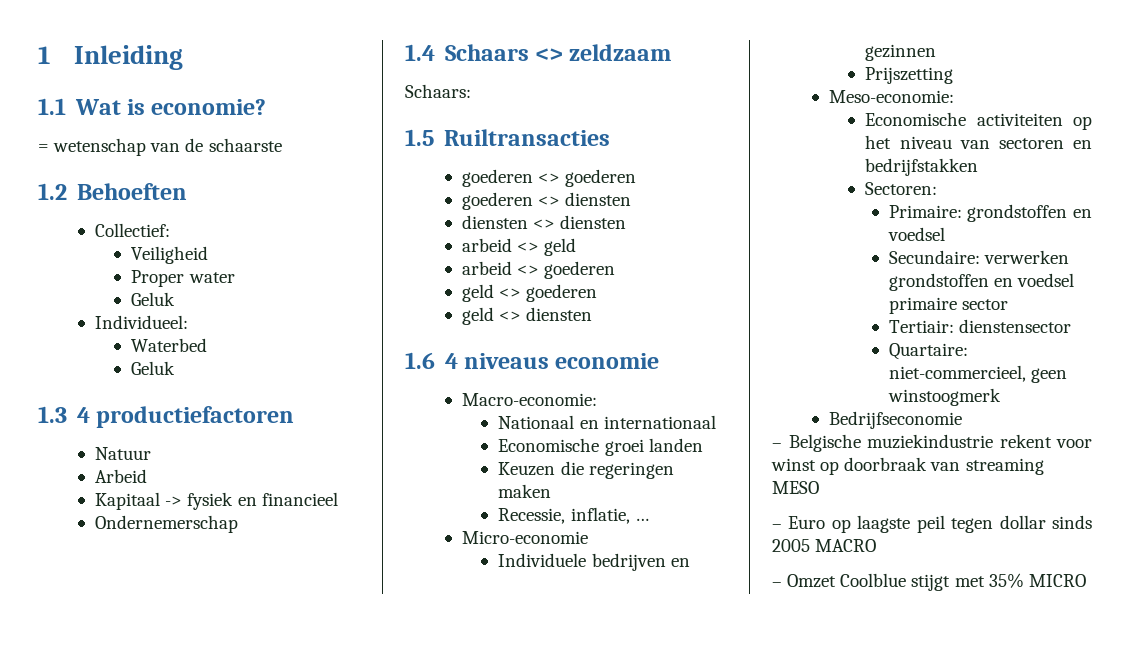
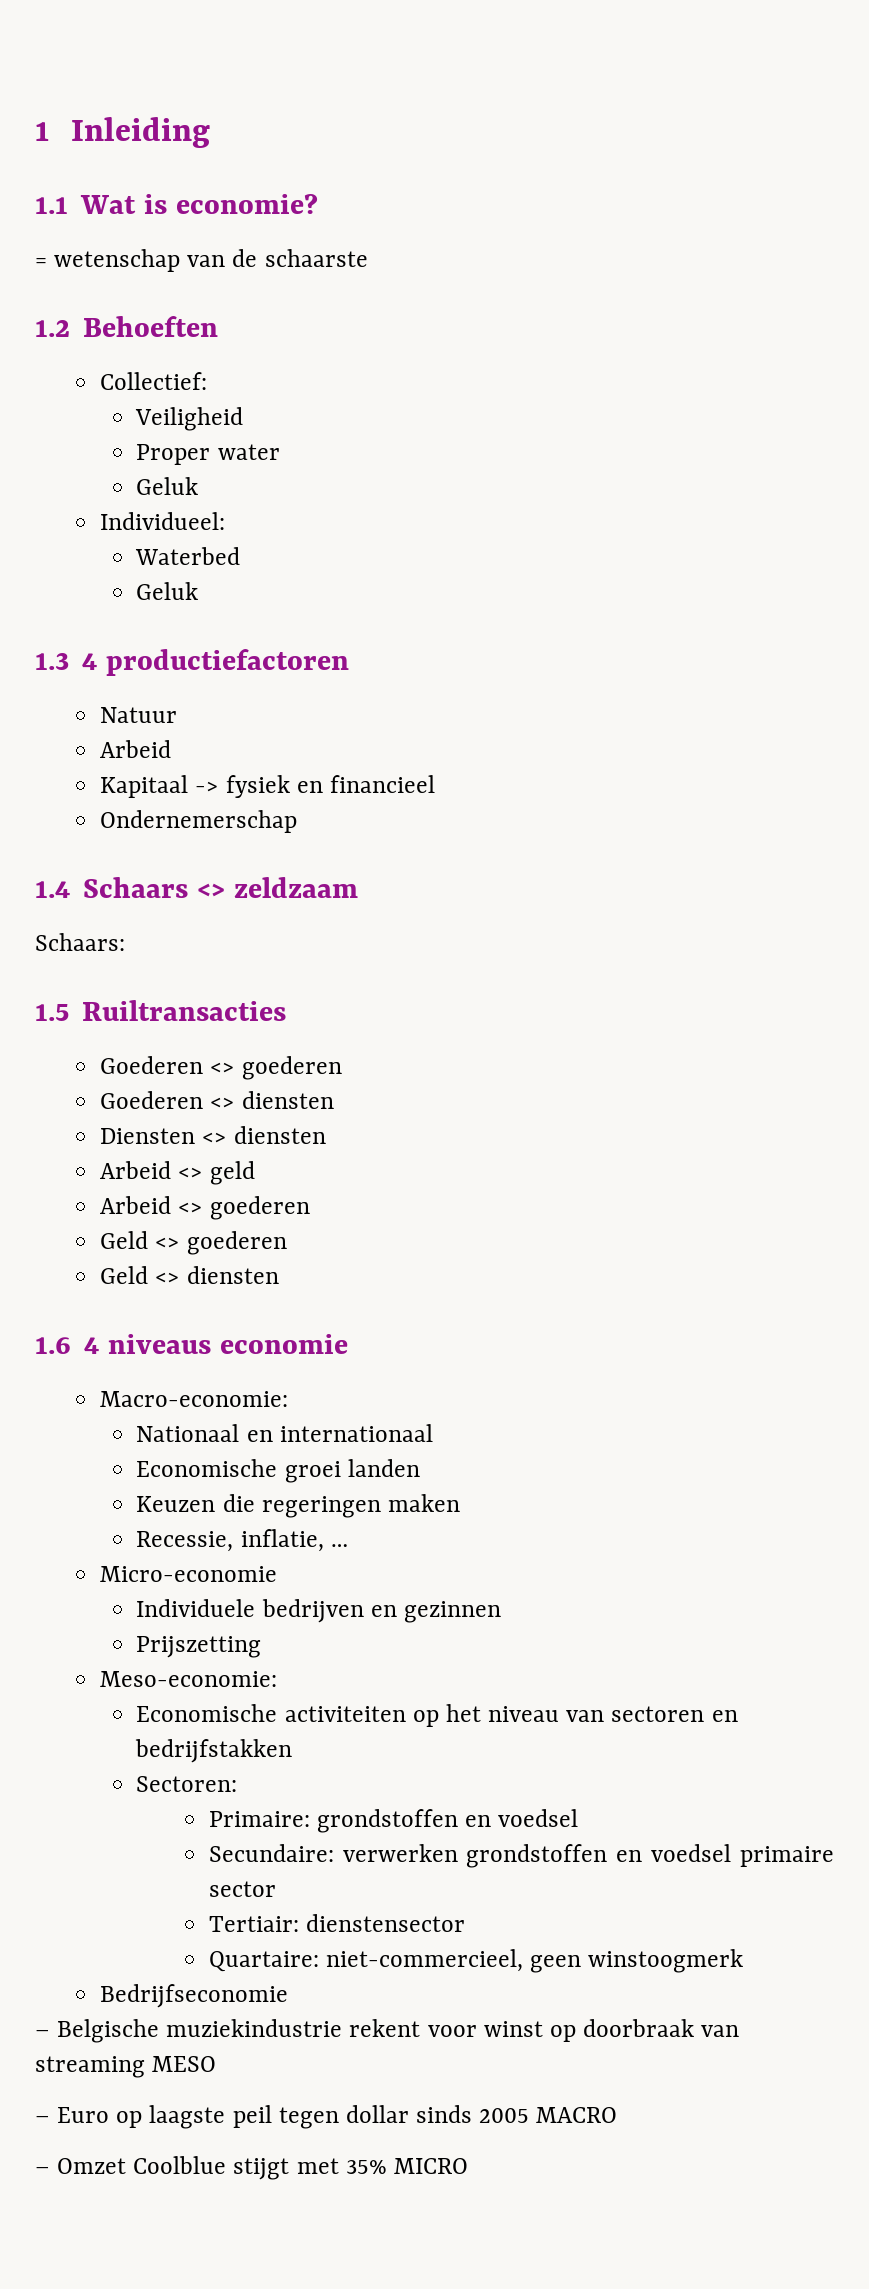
[462,169,637,187] [462,192,632,210] [462,215,627,229] [462,238,513,252] goederen <> goederen // goederen <> diensten // diensten <> diensten // arbeid -> [100,1056,342,1080] [100,1091,334,1109] [100,1126,326,1144] [100,1161,172,1179] Goederen <> goederen // Goederen <> diensten // Diensten <> diensten // Arbeid
[462,261,616,279] [462,284,598,302] [462,307,495,325] arbeid <> goederen // geld <> goederen // geld -> [100,1196,310,1220] [100,1231,287,1255] [100,1266,149,1284] Arbeid <> goederen // Geld <> goederen // Geld

